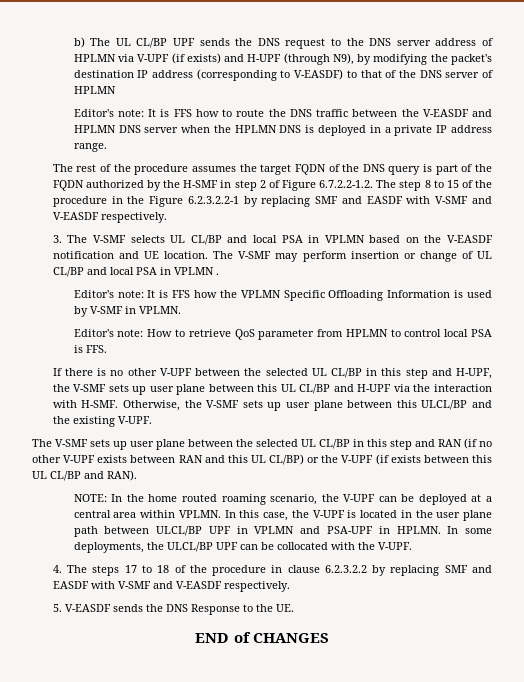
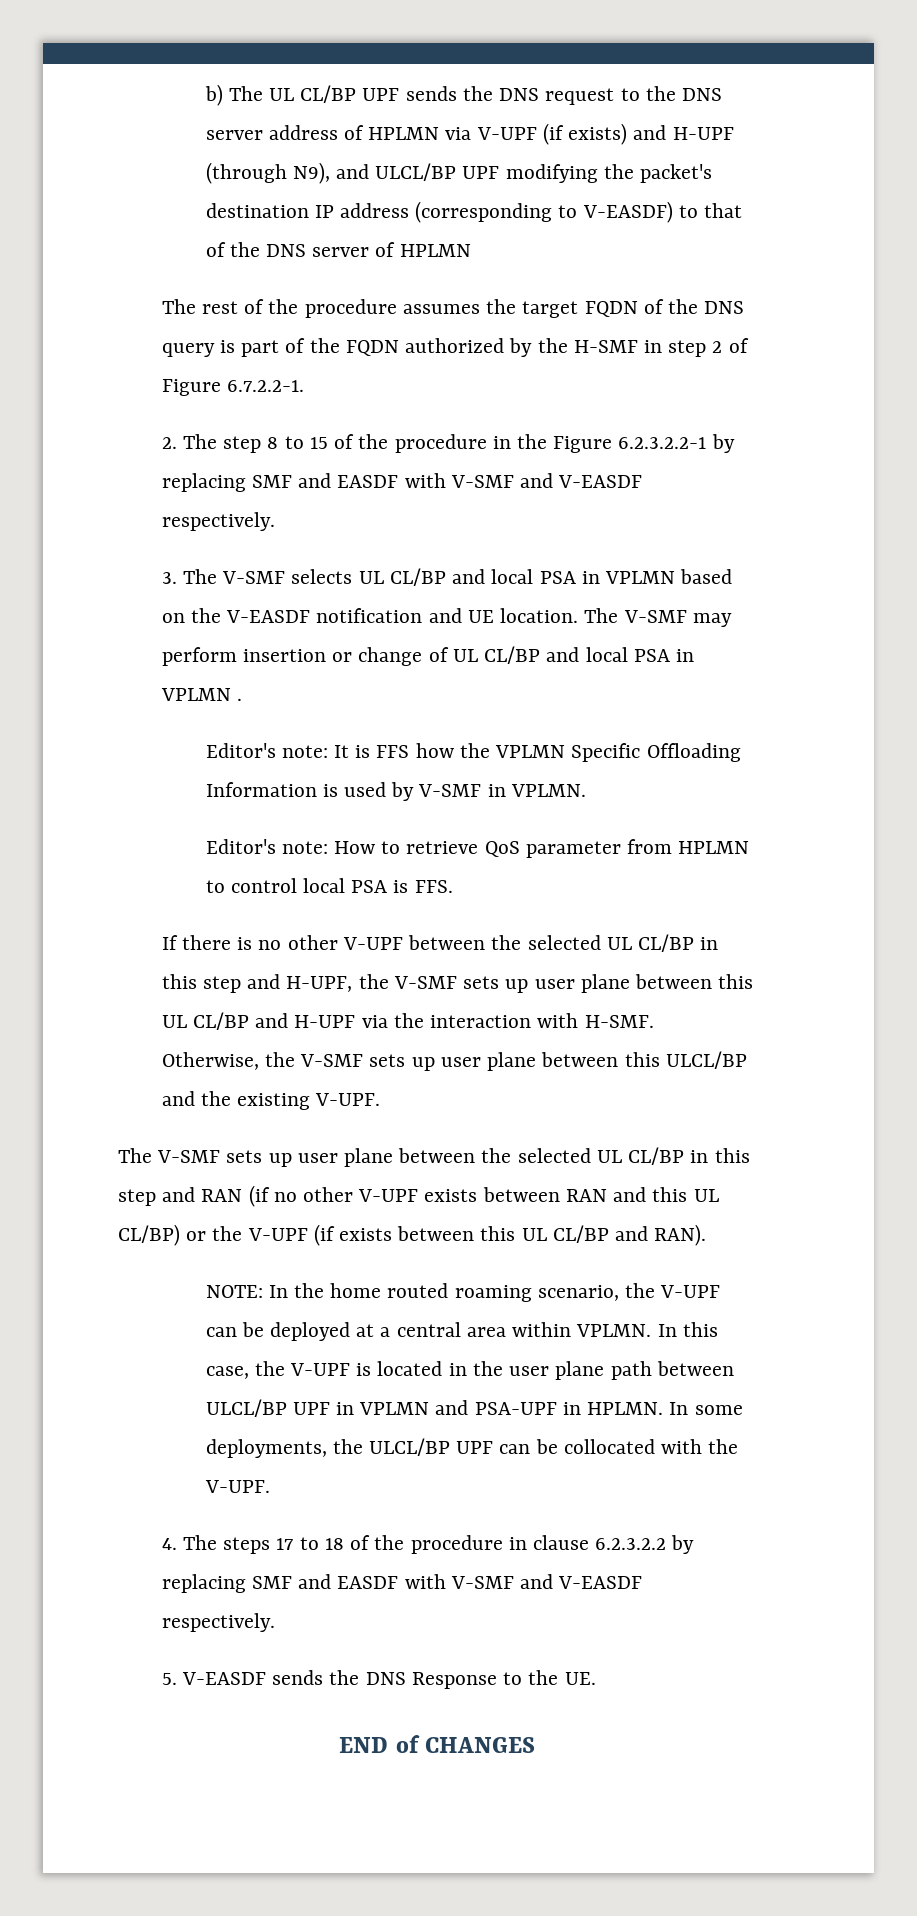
[357,54,372,65] by -> [336,163,500,181] and ULCL/BP UPF
[73,109,493,117] [73,125,492,136] [73,143,107,152] // Editor's note: It is FFS how to route the DNS traffic between the V-EASDF and HPLMN DNS server when the HPLMN DNS is deployed in a private IP address range. -> (471, 250) none
[319,180,374,188] 6.7.2.2-1.2. -> [227,380,305,392] [161,437,177,449] 6.7.2.2-1. // 2.

